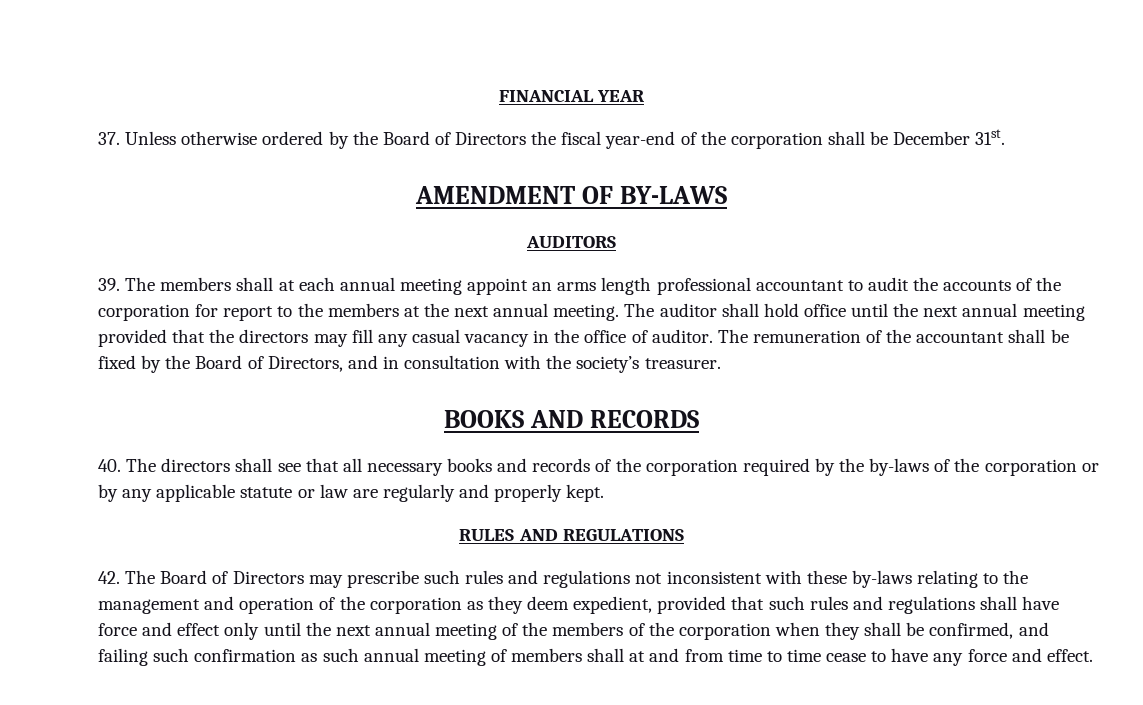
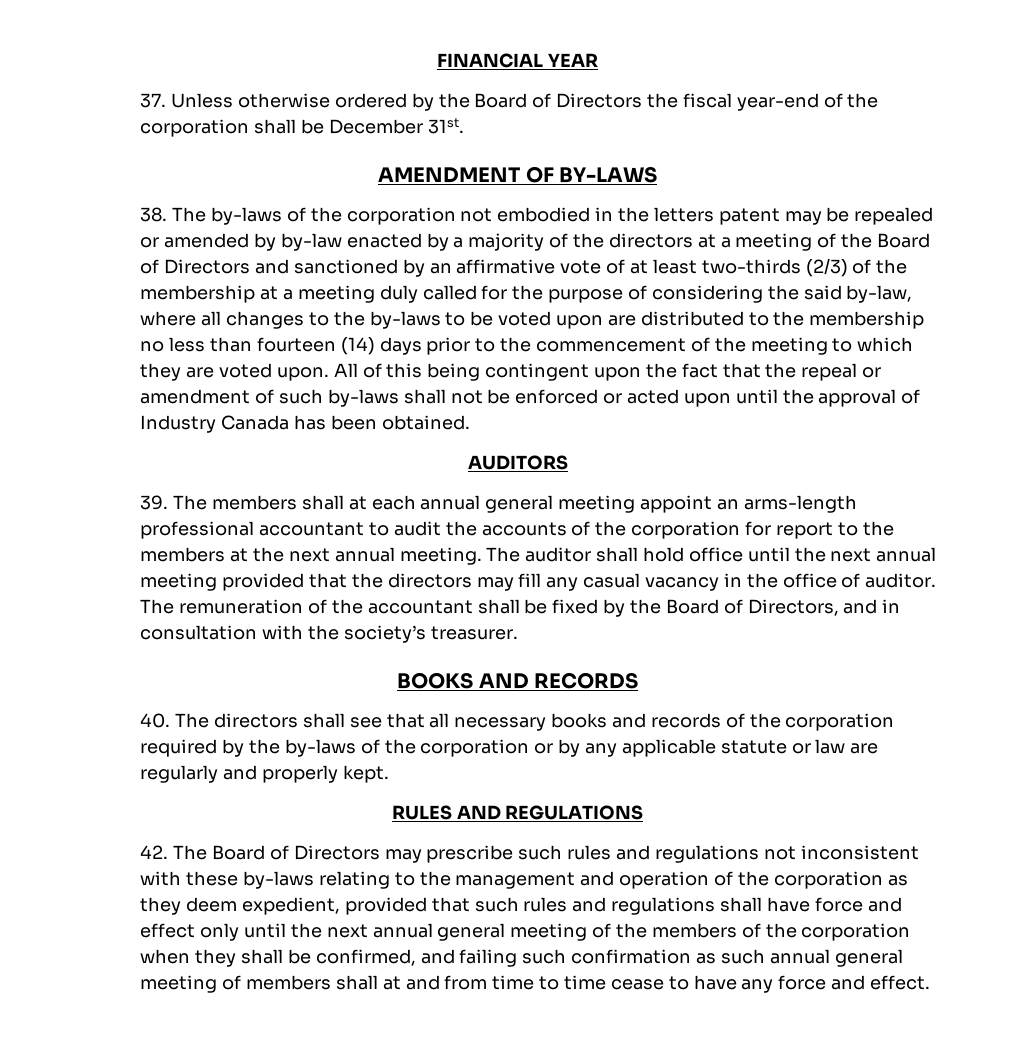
(727, 195) none -> [140,207,934,225] [140,233,931,251] [140,258,908,277] [140,285,913,303] [140,311,925,329] [140,337,914,355] [140,363,882,381] [140,389,921,407] [140,415,470,433] // 38. The by-laws of the corporation not embodied in the letters patent may be repealed or amended by by-law enacted by a majority of the directors at a meeting of the Board of Directors and sanctioned by an affirmative vote of at least two-thirds (2/3) of the membership at a meeting duly called for the purpose of considering the said by-law, where all changes to the by-laws to be voted upon are distributed to the membership no less than fourteen (14) days prior to the commencement of the meeting to which they are voted upon. All of this being contingent upon the fact that the repeal or amendment of such by-laws shall not be enforced or acted upon until the approval of Industry Canada has been obtained.
(395, 284) none -> [485,495,554,513] general
[557,277,652,295] arms length -> [743,495,857,513] arms-length
(430, 629) none -> [437,923,506,941] general
(419, 655) none -> [834,949,903,967] general

